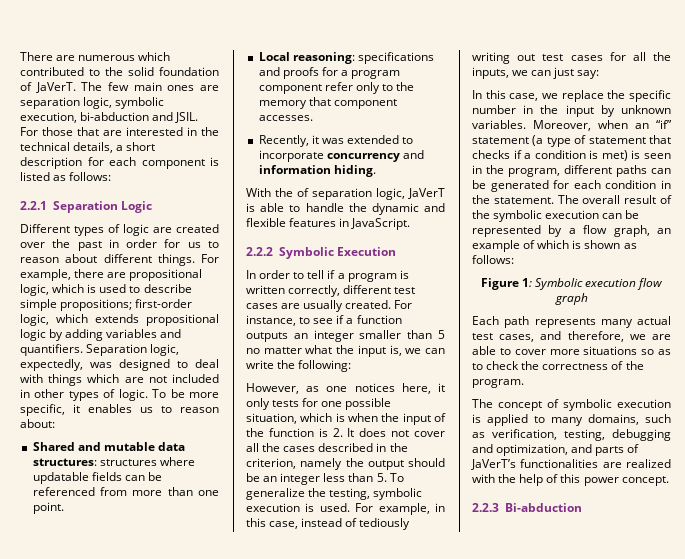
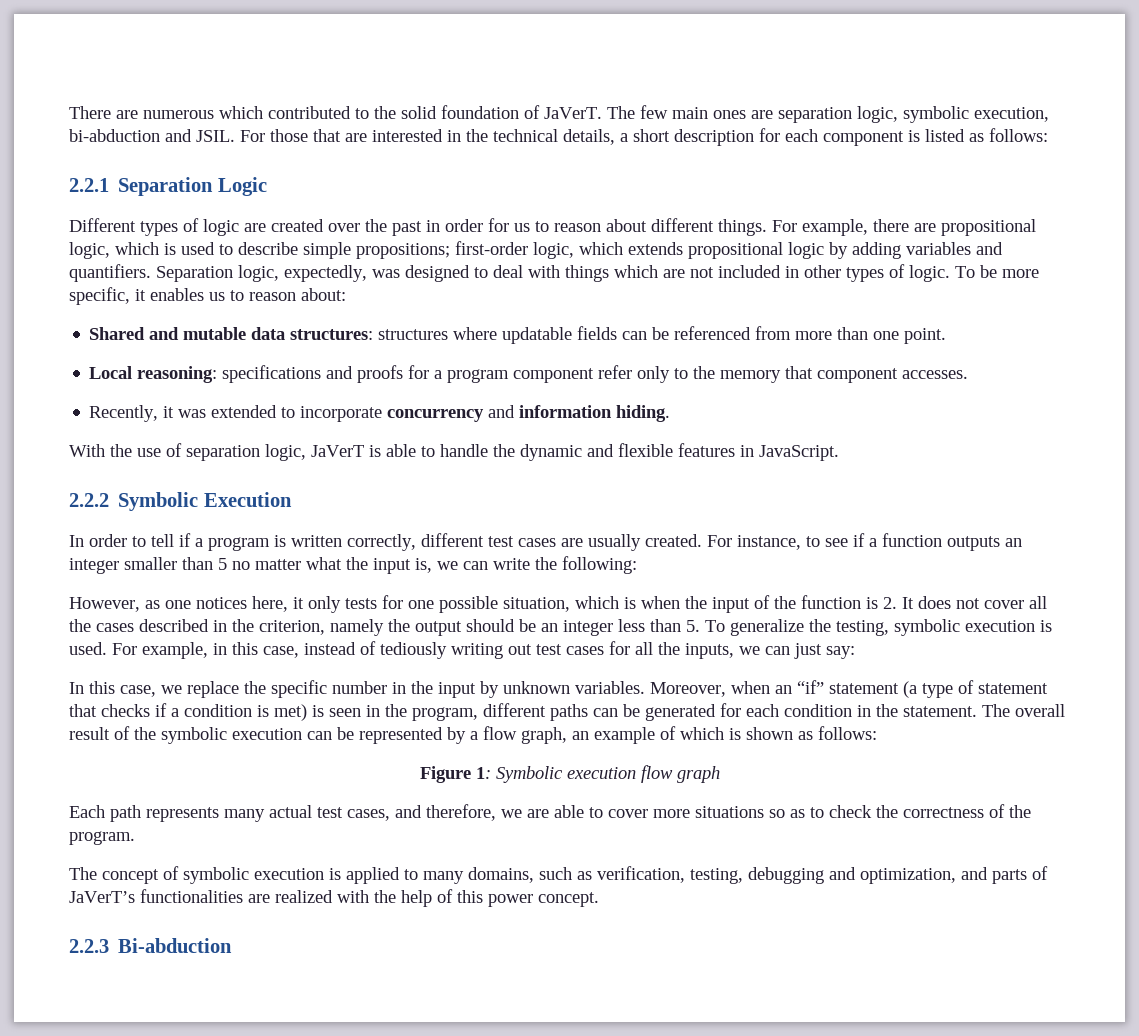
(293, 192) none -> [137,448,161,457] use

